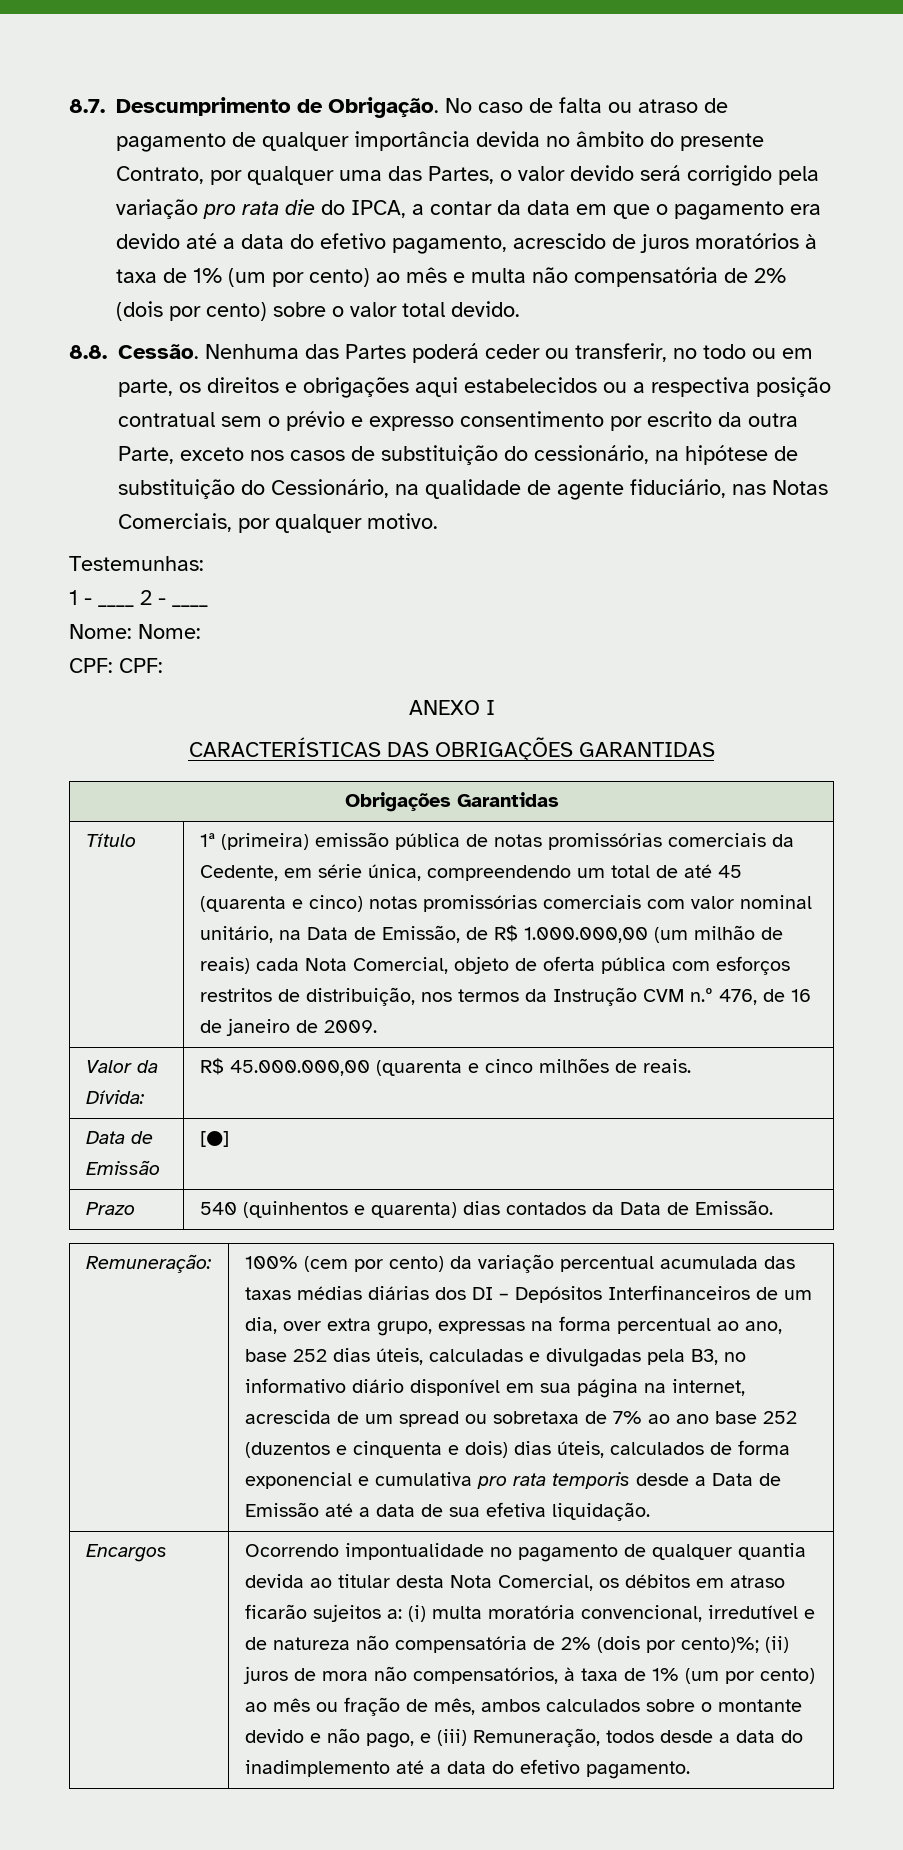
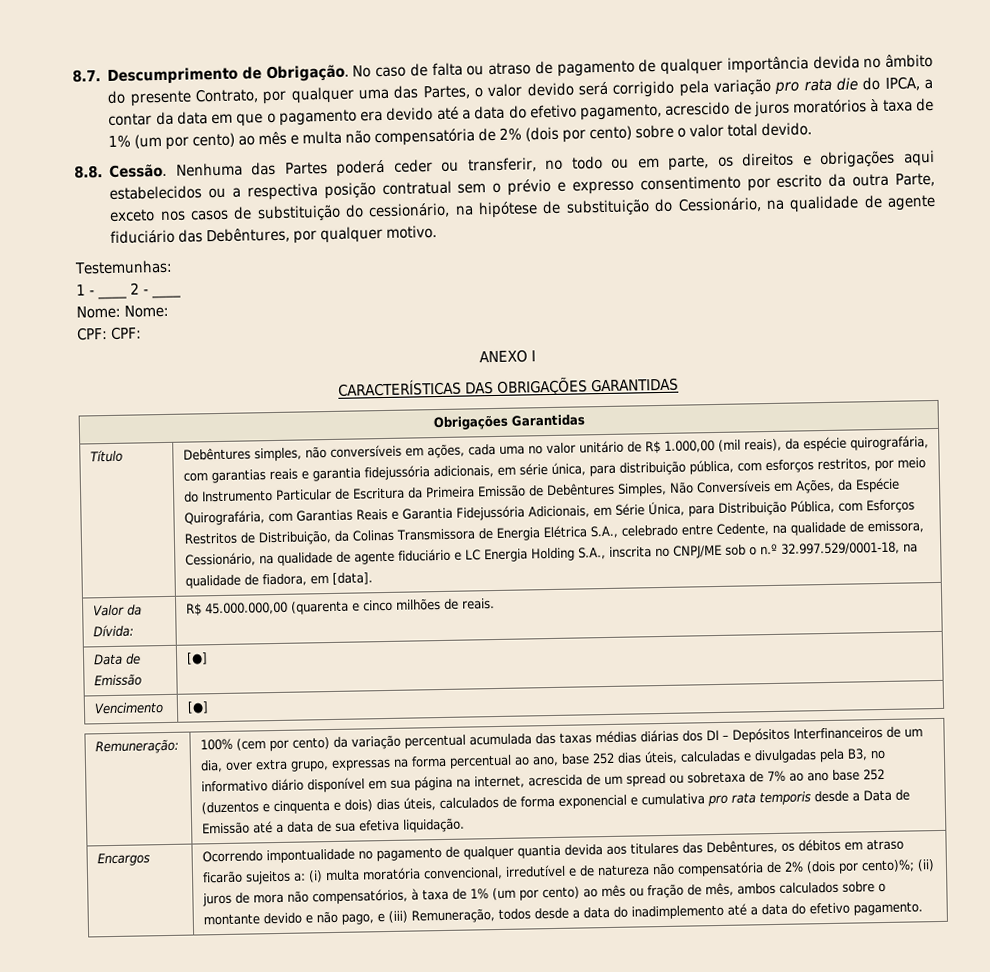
[630,479,828,498] [118,513,232,532] fiduciário, nas Notas Comerciais, -> [110,227,291,244] fiduciário das Debêntures,
[199,832,794,850] [199,864,742,881] [199,895,812,912] [199,925,783,943] [199,956,790,975] [199,987,811,1006] [199,1018,377,1036] 1ª (primeira) emissão pública de notas promissórias comerciais da Cedente, em série única, compreendendo um total de até 45 (quarenta e cinco) notas promissórias comerciais com valor nominal unitário, na Data de Emissão, de R$ 1.000.000,00 (um milhão de reais) cada Nota Comercial, objeto de oferta pública com esforços restritos de distribuição, nos termos da Instrução CVM n.º 476, de 16 de janeiro de 2009. -> [182,435,929,462] [182,457,926,484] [183,477,900,503] [183,499,915,526] [183,520,924,546] [184,541,918,567] [184,572,373,589] Debêntures simples, não conversíveis em ações, cada uma no valor unitário de R$ 1.000,00 (mil reais), da espécie quirografária, com garantias reais e garantia fidejussória adicionais, em série única, para distribuição pública, com esforços restritos, por meio do Instrumento Particular de Escritura da Primeira Emissão de Debêntures Simples, Não Conversíveis em Ações, da Espécie Quirografária, com Garantias Reais e Garantia Fidejussória Adicionais, em Série Única, para Distribuição Pública, com Esforços Restritos de Distribuição, da Colinas Transmissora de Energia Elétrica S.A., celebrado entre Cedente, na qualidade de emissora, Cessionário, na qualidade de agente fiduciário e LC Energia Holding S.A., inscrita no CNPJ/ME sob o n.º 32.997.529/0001-18, na qualidade de fiadora, em [data].
[85,1202,135,1215] [199,1200,773,1218] Prazo | 540 (quinhentos e quarenta) dias contados da Data de Emissão. -> [93,702,164,715] [186,701,209,714] Vencimento | [●]
[309,1574,593,1591] ao titular desta Nota Comercial, -> [605,839,778,856] aos titulares das Debêntures,

